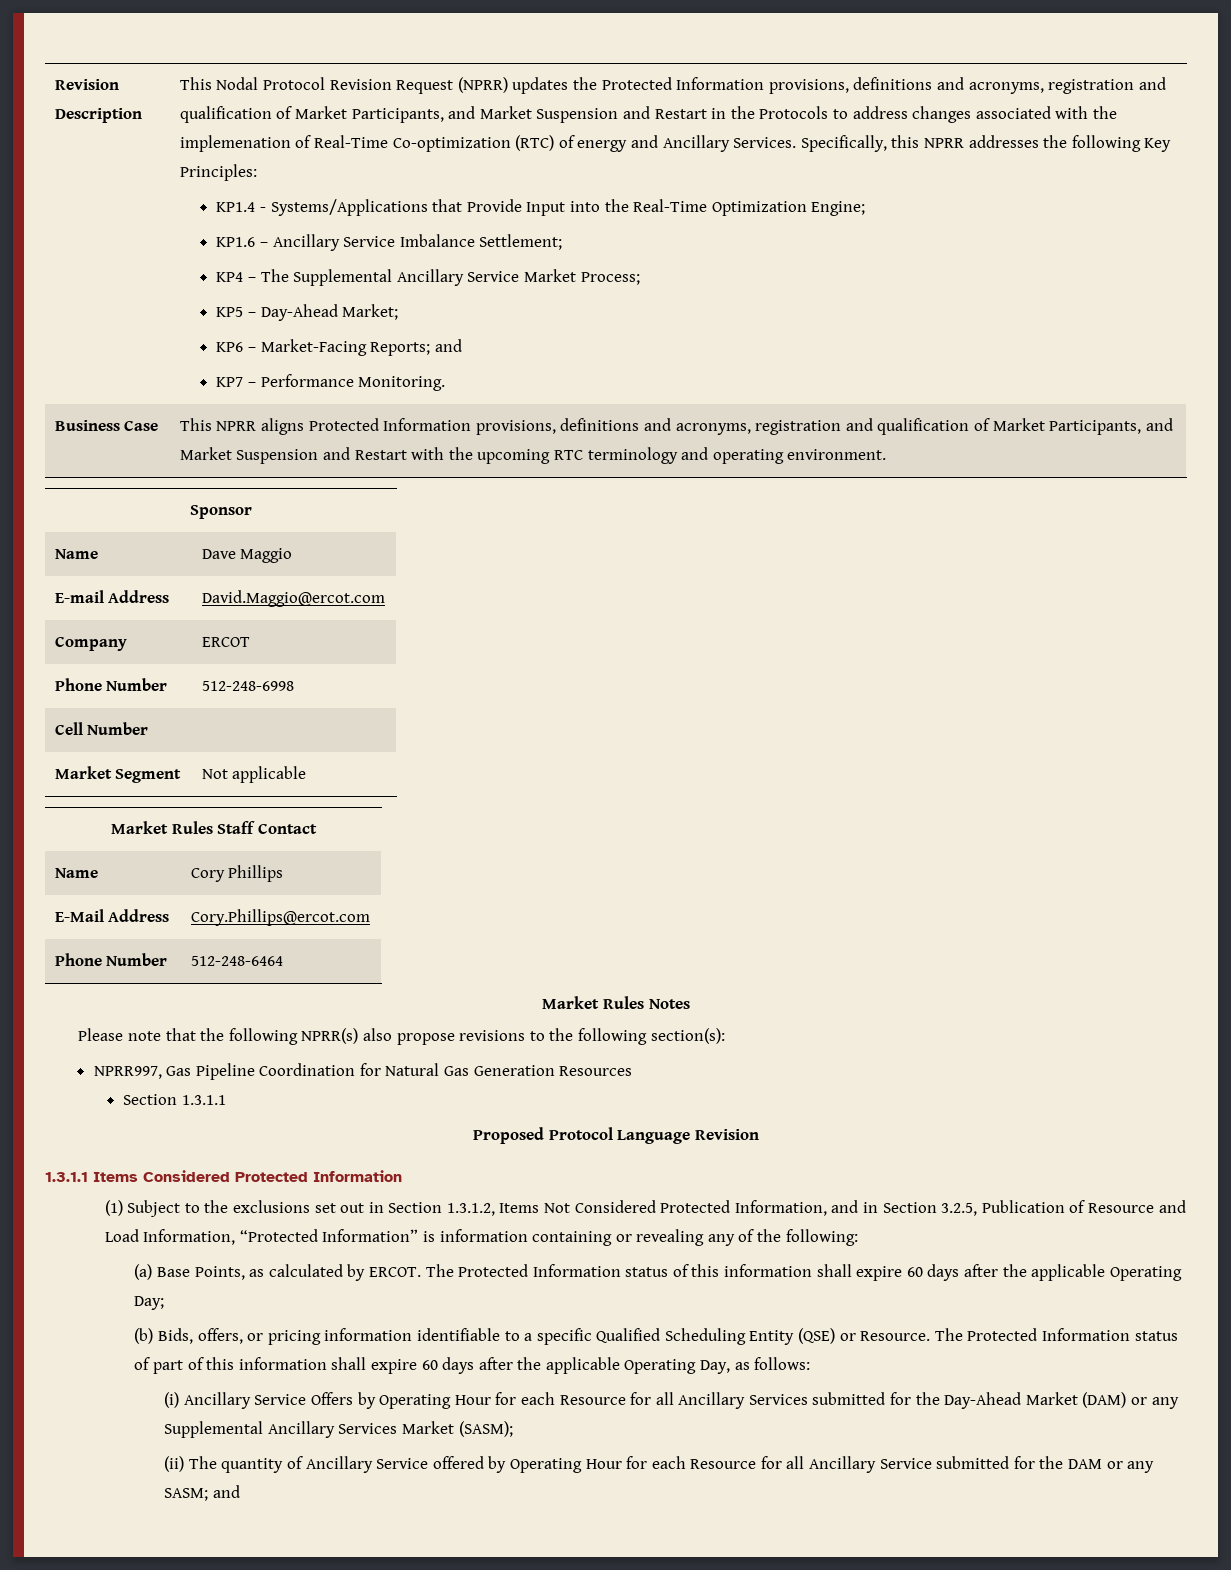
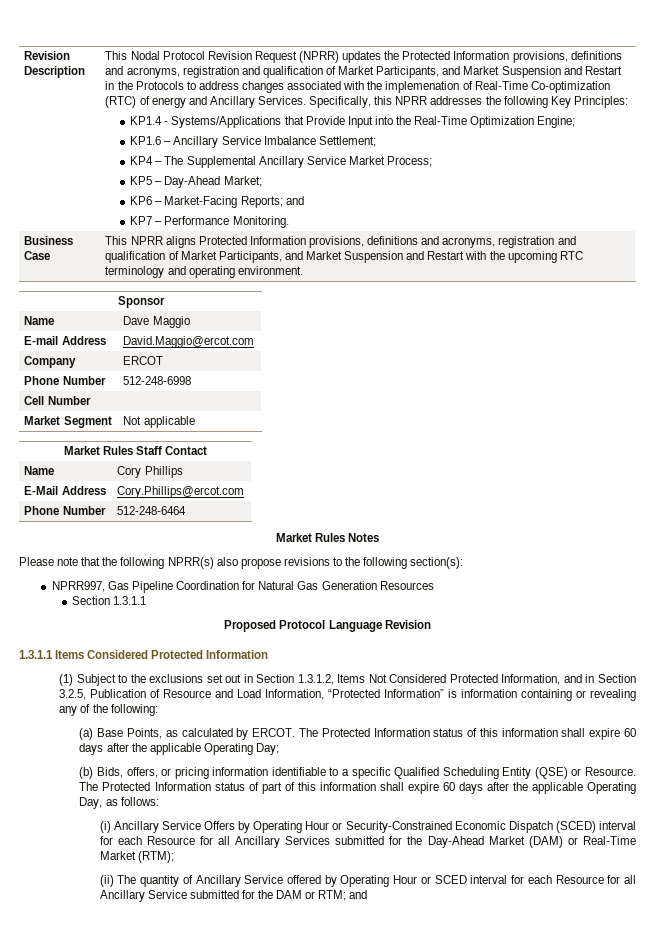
(491, 1400) none -> [332,821,636,833] or Security-Constrained Economic Dispatch (SCED) interval
[1151,1397,1179,1409] [164,1421,513,1438] any Supplemental Ancillary Services Market (SASM); -> [583,836,636,845] [99,851,174,863] Real-Time Market (RTM);
(622, 1464) none -> [420,875,508,884] or SCED interval
[1127,1461,1155,1473] [164,1488,209,1501] any SASM; -> [318,890,347,901] RTM;

